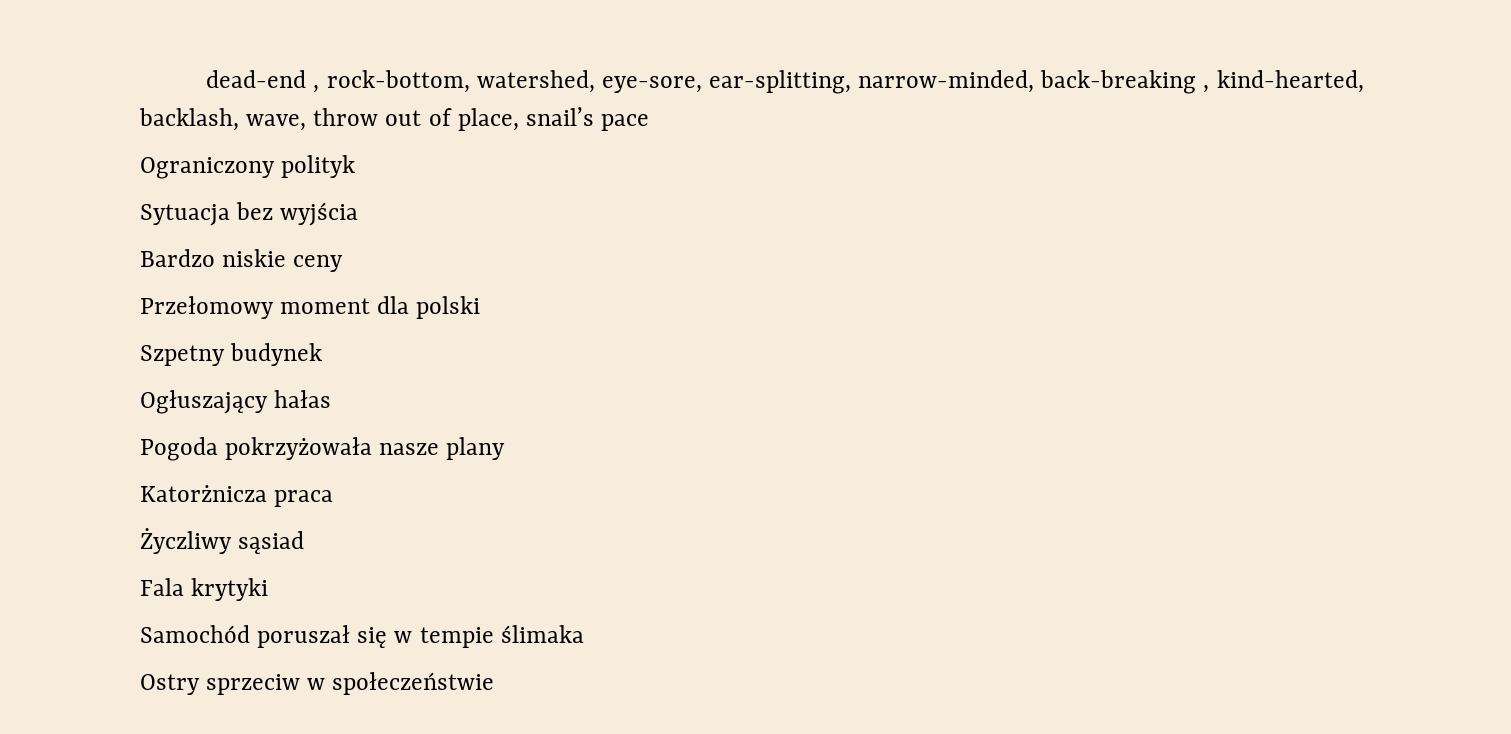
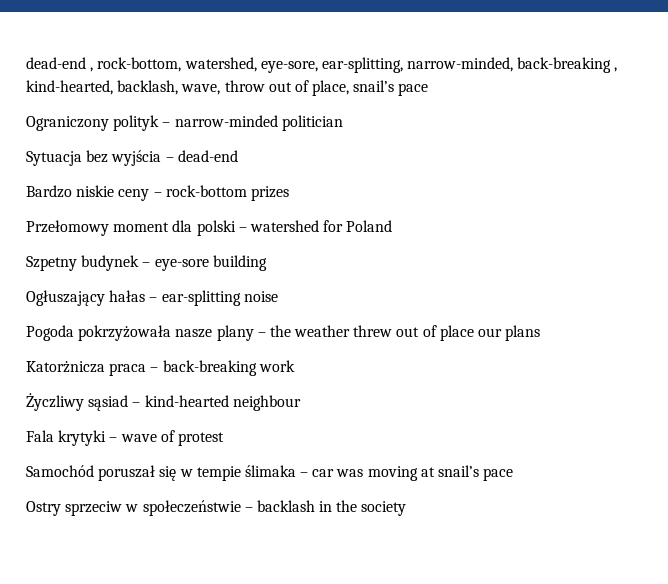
(356, 166) none -> [162,115,343,131] – narrow-minded politician
(359, 214) none -> [165,150,238,162] – dead-end
(344, 263) none -> [153,185,289,201] – rock-bottom prizes
(481, 307) none -> [238,220,393,232] – watershed for Poland
(323, 354) none -> [142,255,267,271] – eye-sore building
(332, 399) none -> [149,290,278,306] – ear-splitting noise
(506, 448) none -> [257,325,541,341] – the weather threw out of place our plans
(334, 498) none -> [150,360,295,376] – back-breaking work
(305, 542) none -> [132,395,301,411] – kind-hearted neighbour
(269, 589) none -> [109,430,224,446] – wave of protest
(584, 634) none -> [300,465,514,481] – car was moving at snail’s pace
(495, 683) none -> [244,500,407,516] – backlash in the society

